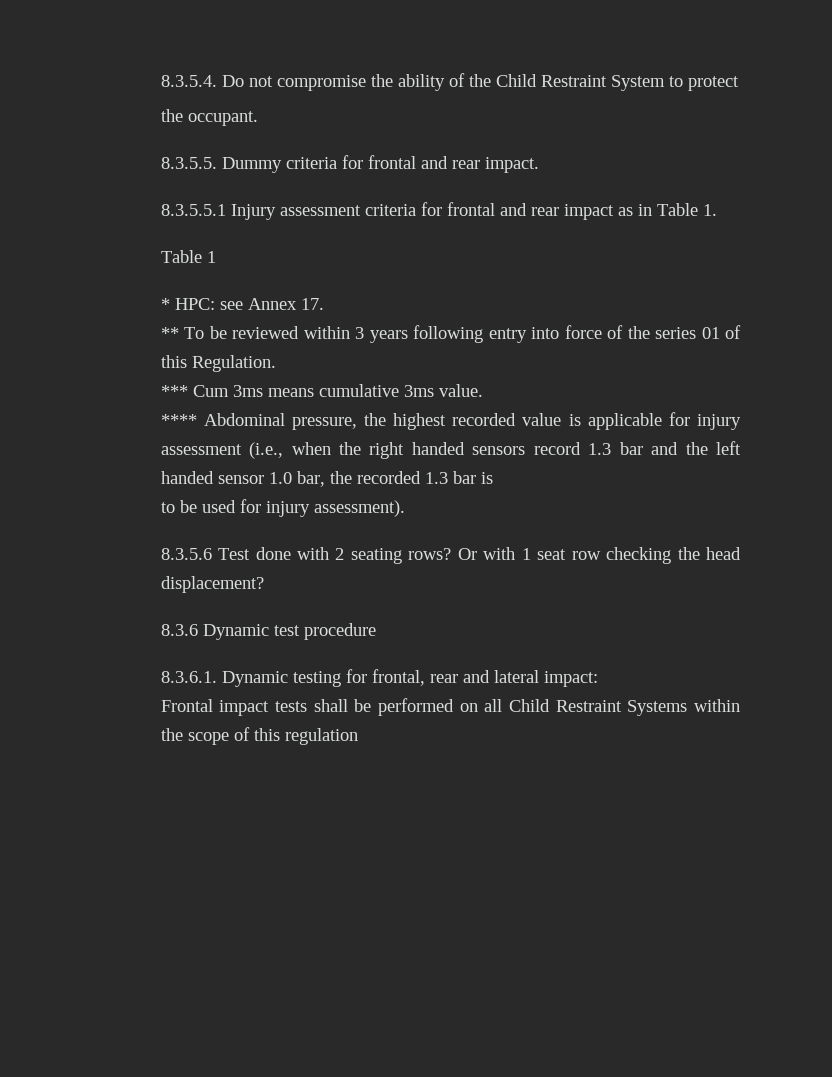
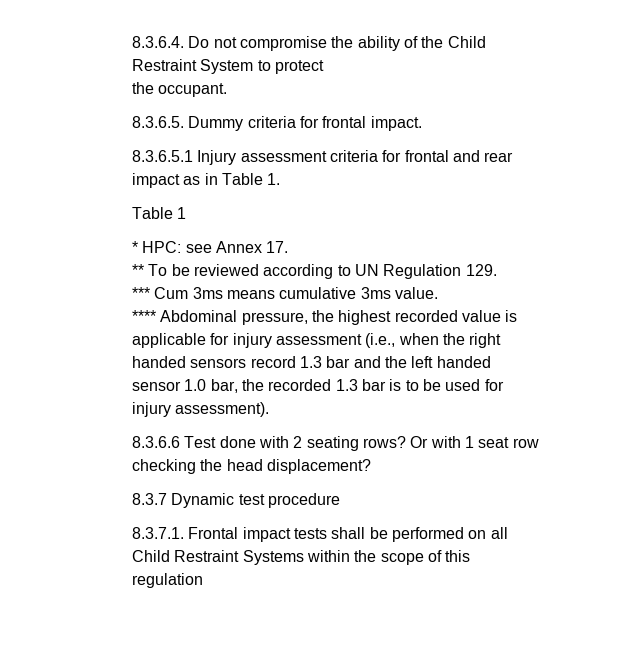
[160,75,217,87] 8.3.5.4. -> [132,36,185,48] 8.3.6.4.
[160,157,217,169] 8.3.5.5. -> [132,116,185,128] 8.3.6.5.
[420,156,480,169] and rear -> (367, 122) none
[160,204,226,216] 8.3.5.5.1 -> [132,150,194,162] 8.3.6.5.1
[303,325,741,343] [160,355,276,372] within 3 years following entry into force of the series 01 of this Regulation. -> [263,264,497,279] according to UN Regulation 129.
(493, 478) // -> (402, 385) none
[160,548,212,560] 8.3.5.6 -> [132,436,181,448] 8.3.6.6
[160,624,198,636] 8.3.6 -> [132,493,168,505] 8.3.7
[160,669,598,687] 8.3.6.1. Dynamic testing for frontal, rear and lateral impact: // -> [132,527,185,539] 8.3.7.1.

